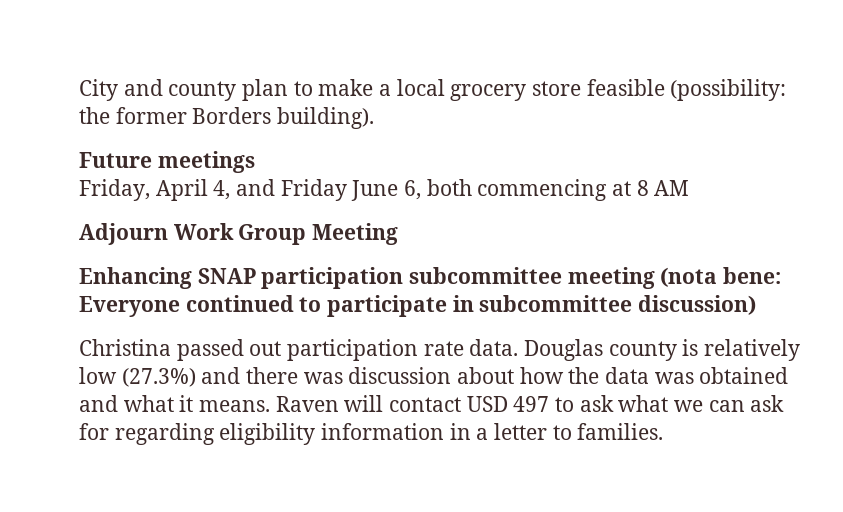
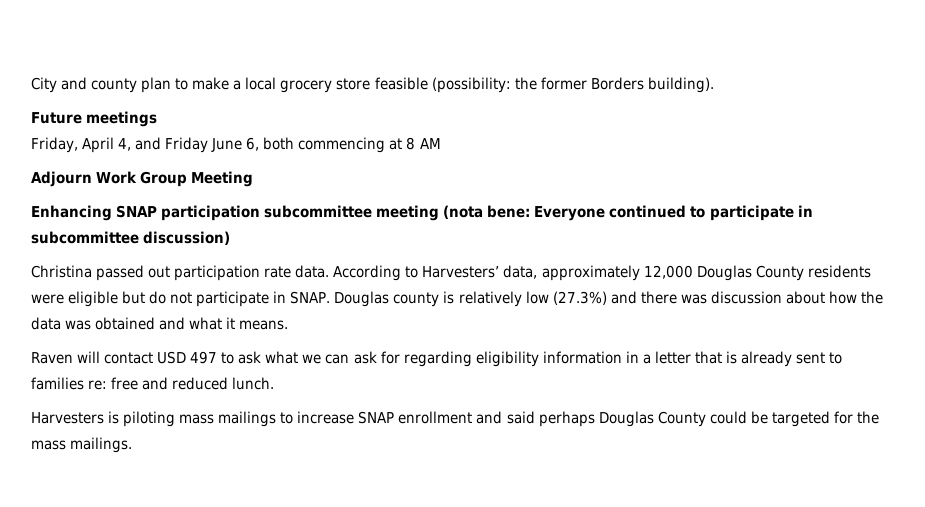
(519, 347) none -> [333,265,871,281] [31,291,331,307] According to Harvesters’ data, approximately 12,000 Douglas County residents were eligible but do not participate in SNAP.
(271, 406) none -> (289, 325) //
[552,423,664,440] to families. -> [694,351,843,367] [31,377,275,390] [31,411,879,427] [31,437,133,453] that is already sent to families re: free and reduced lunch. // Harvesters is piloting mass mailings to increase SNAP enrollment and said perhaps Douglas County could be targeted for the mass mailings.

